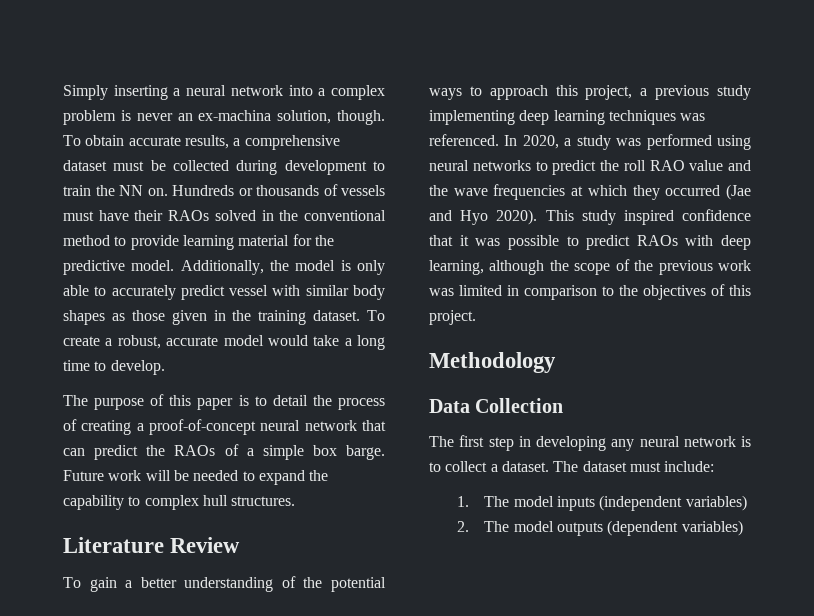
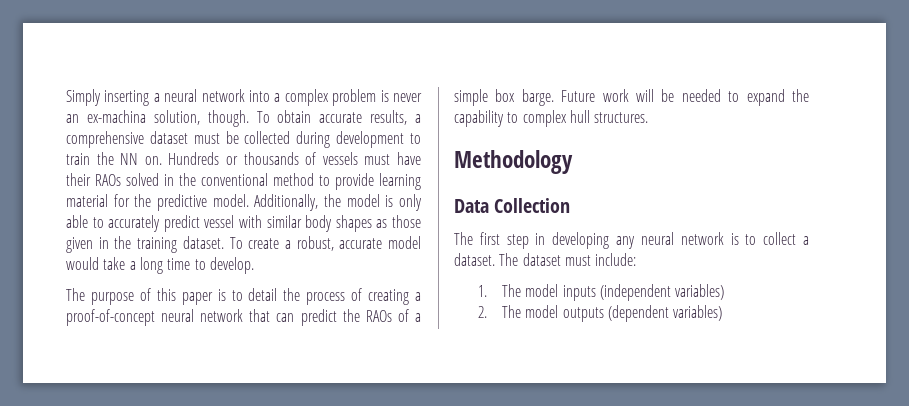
[63,537,241,553] [63,576,386,592] [429,85,751,100] [429,110,706,125] [429,134,751,150] [429,160,751,175] [429,184,751,200] [429,209,751,225] [429,235,751,250] [429,259,751,275] [429,284,751,300] [429,310,476,325] // Literature Review // To gain a better understanding of the potential ways to approach this project, a previous study implementing deep learning techniques was referenced. In 2020, a study was performed using neural networks to predict the roll RAO value and the wave frequencies at which they occurred (Jae and Hyo 2020). This study inspired confidence that it was possible to predict RAOs with deep learning, although the scope of the previous work was limited in comparison to the objectives of this project. -> (649, 117) none

